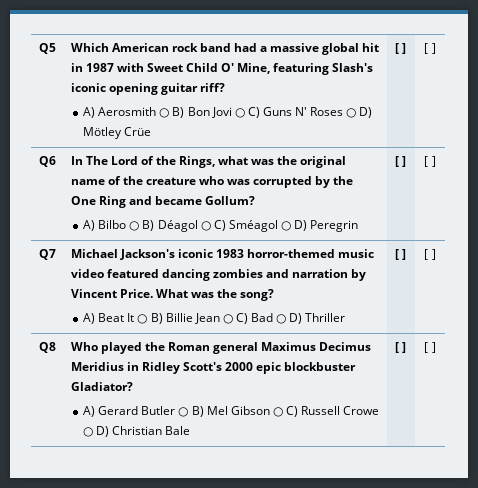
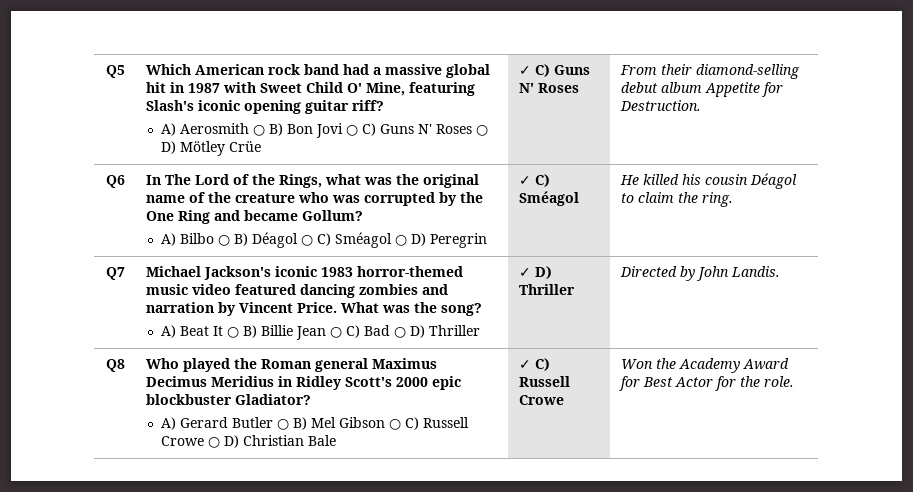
[394,43,406,54] [424,43,436,54] [ ] | [ ] -> [518,64,590,77] [518,83,579,93] [619,64,800,79] [620,82,783,97] [619,100,701,111] ✓ C) Guns N' Roses | From their diamond-selling debut album Appetite for Destruction.
[394,156,406,167] [424,156,436,167] [ ] | [ ] -> [518,174,550,187] [518,191,579,206] [619,173,797,189] [620,192,733,207] ✓ C) Sméagol | He killed his cousin Déagol to claim the ring.
[394,249,406,260] [424,249,436,260] [ ] | [ ] -> [518,266,552,279] [518,284,575,295] [619,266,780,281] ✓ D) Thriller | Directed by John Landis.
[394,342,406,353] [424,342,436,353] [ ] | [ ] -> [518,358,550,371] [518,376,570,387] [518,395,564,405] [620,358,789,373] [618,376,794,391] ✓ C) Russell Crowe | Won the Academy Award for Best Actor for the role.

